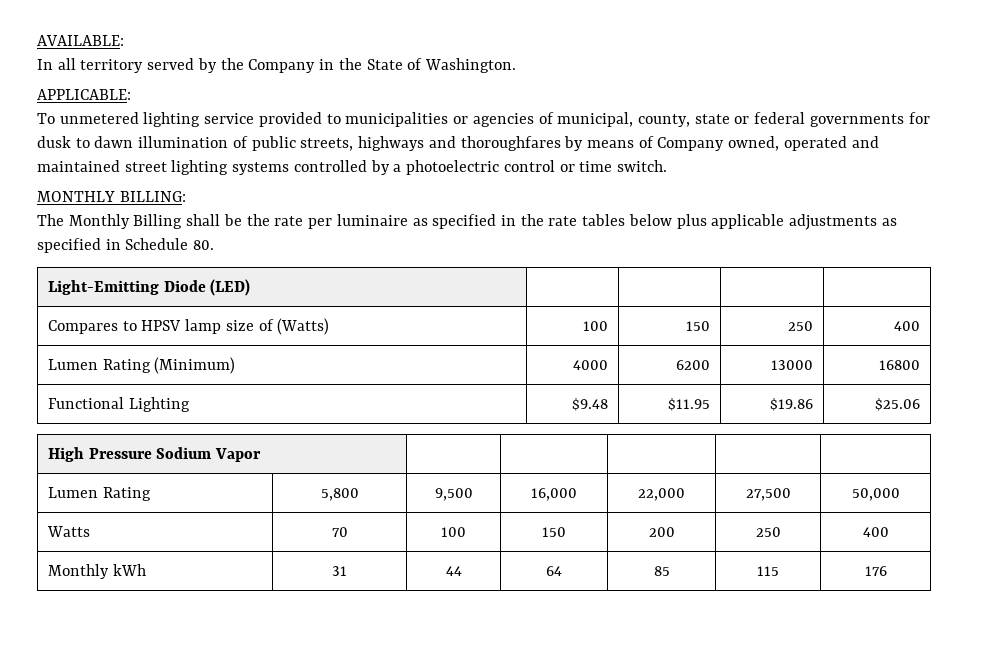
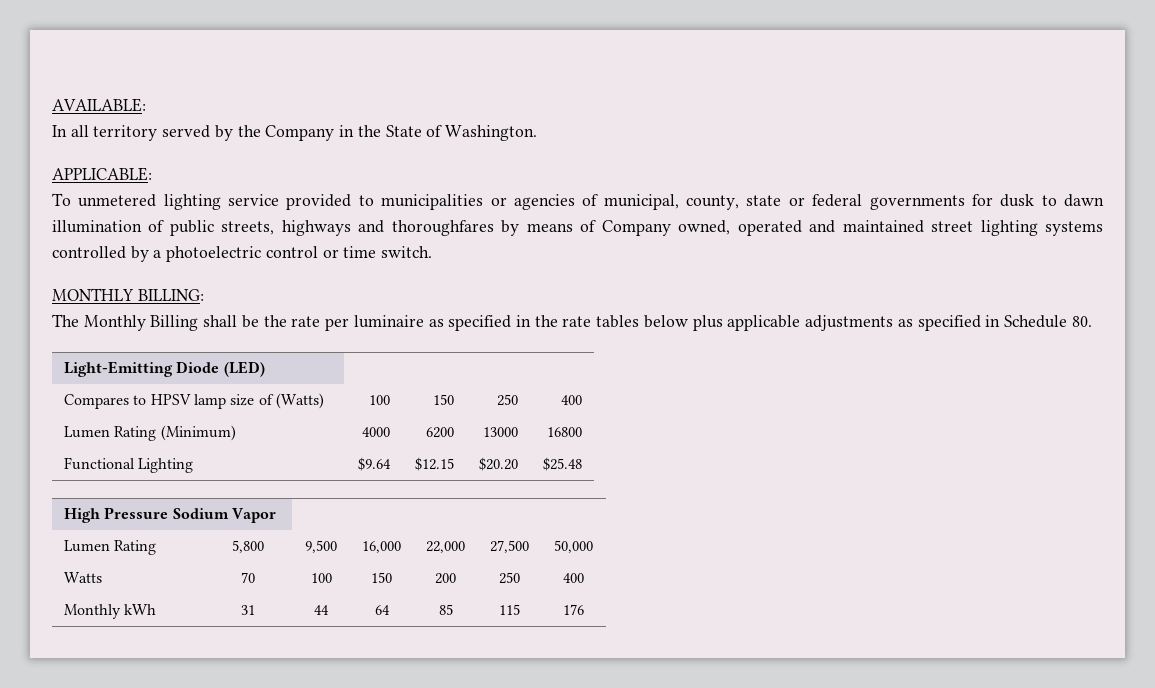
[572,398,609,411] [668,398,711,411] [770,398,814,411] [875,398,921,411] $9.48 | $11.95 | $19.86 | $25.06 -> [358,457,392,471] [415,457,455,471] [479,457,519,471] [543,457,583,471] $9.64 | $12.15 | $20.20 | $25.48

